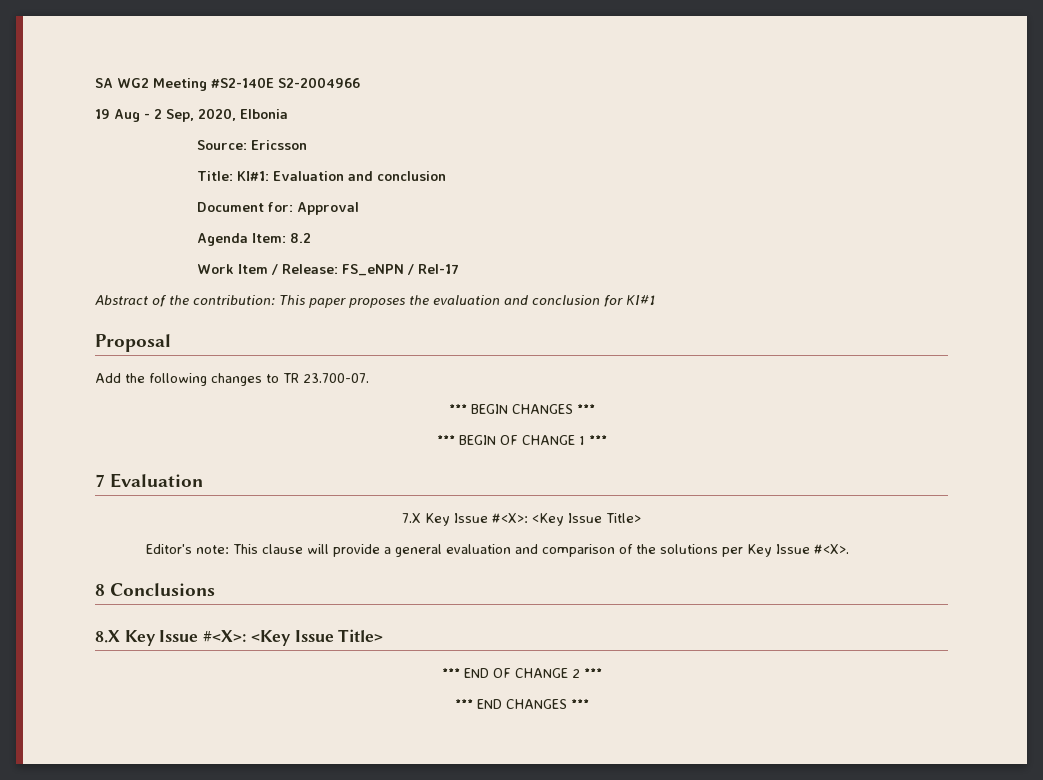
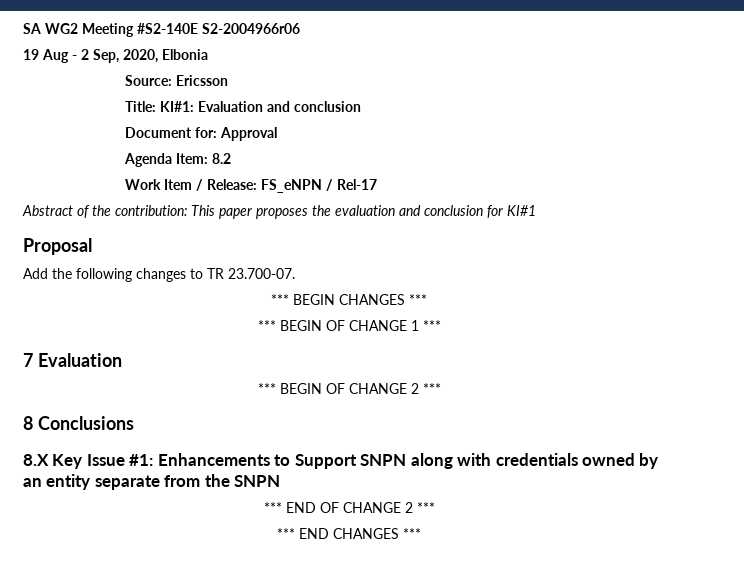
[278,77,360,88] S2-2004966 -> [202,23,300,34] S2-2004966r06
[402,513,641,526] [146,544,850,557] 7.X Key Issue #<X>: <Key Issue Title> // Editor's note: This clause will provide a general evaluation and comparison of the solutions per Key Issue #<X>. -> [257,383,441,394] *** BEGIN OF CHANGE 2 ***
[203,629,384,646] #<X>: <Key Issue Title> -> [129,453,659,469] [23,474,281,490] #1: Enhancements to Support SNPN along with credentials owned by an entity separate from the SNPN

